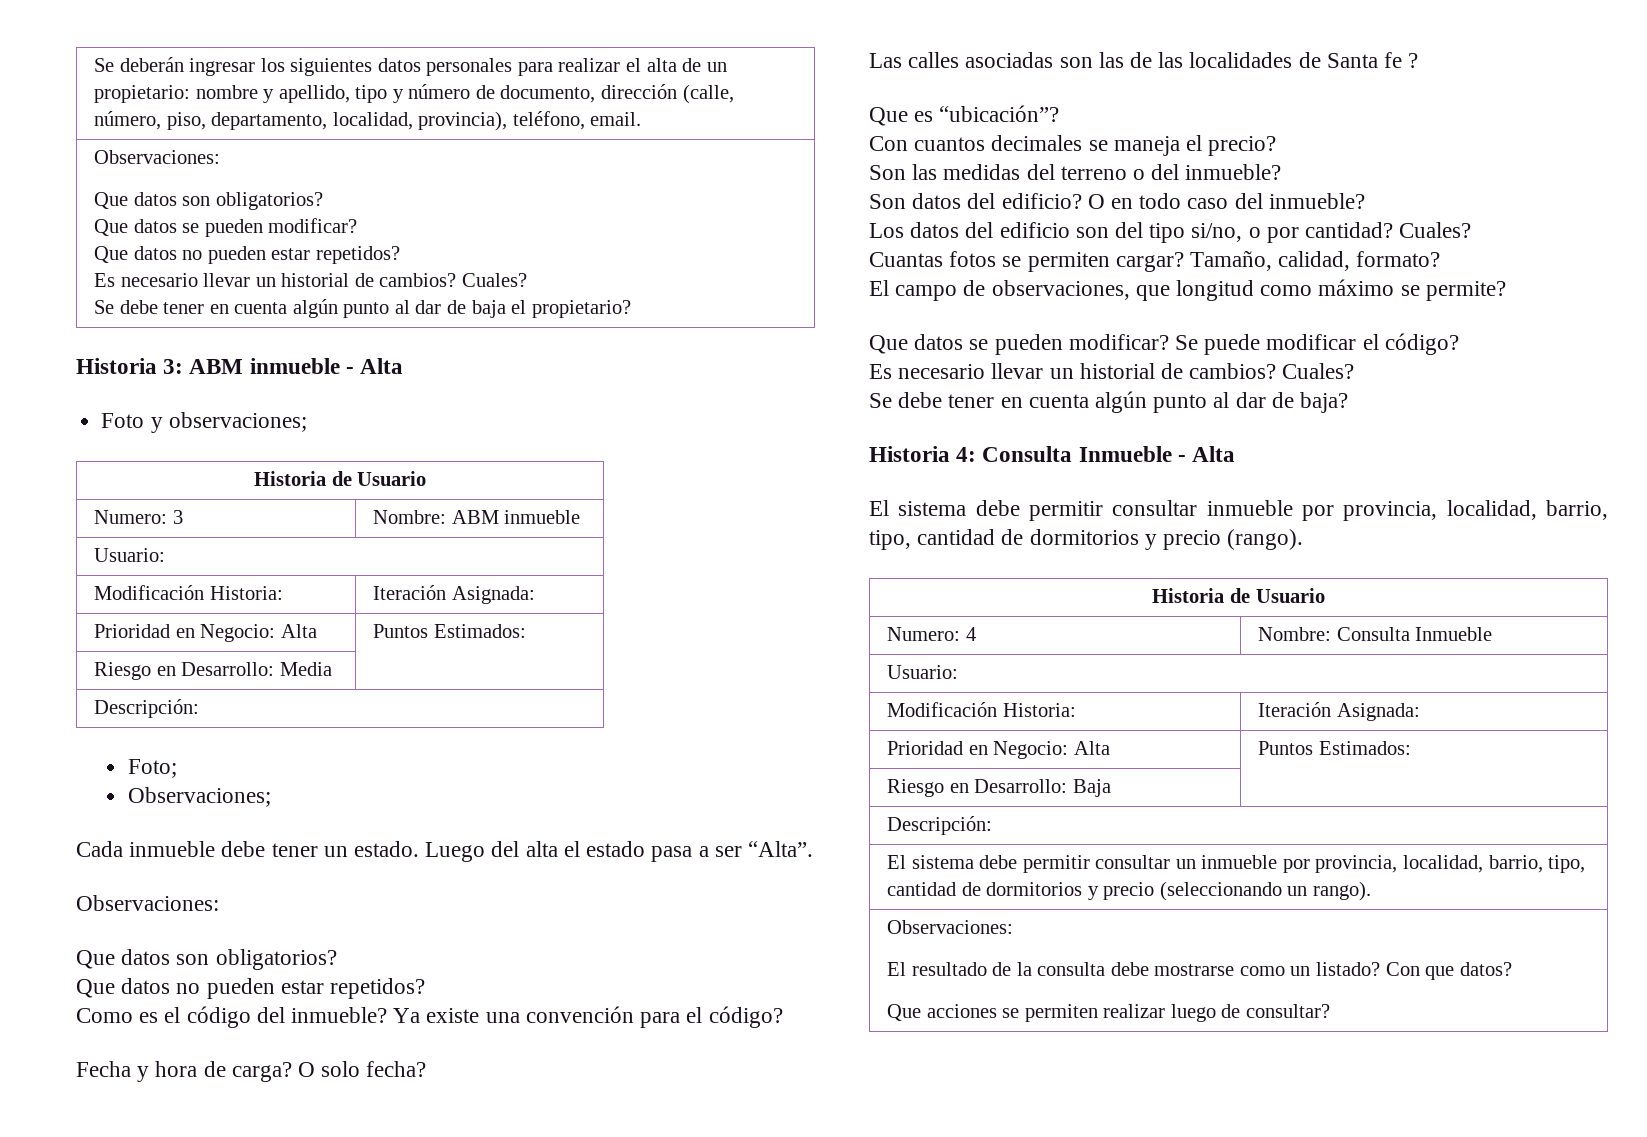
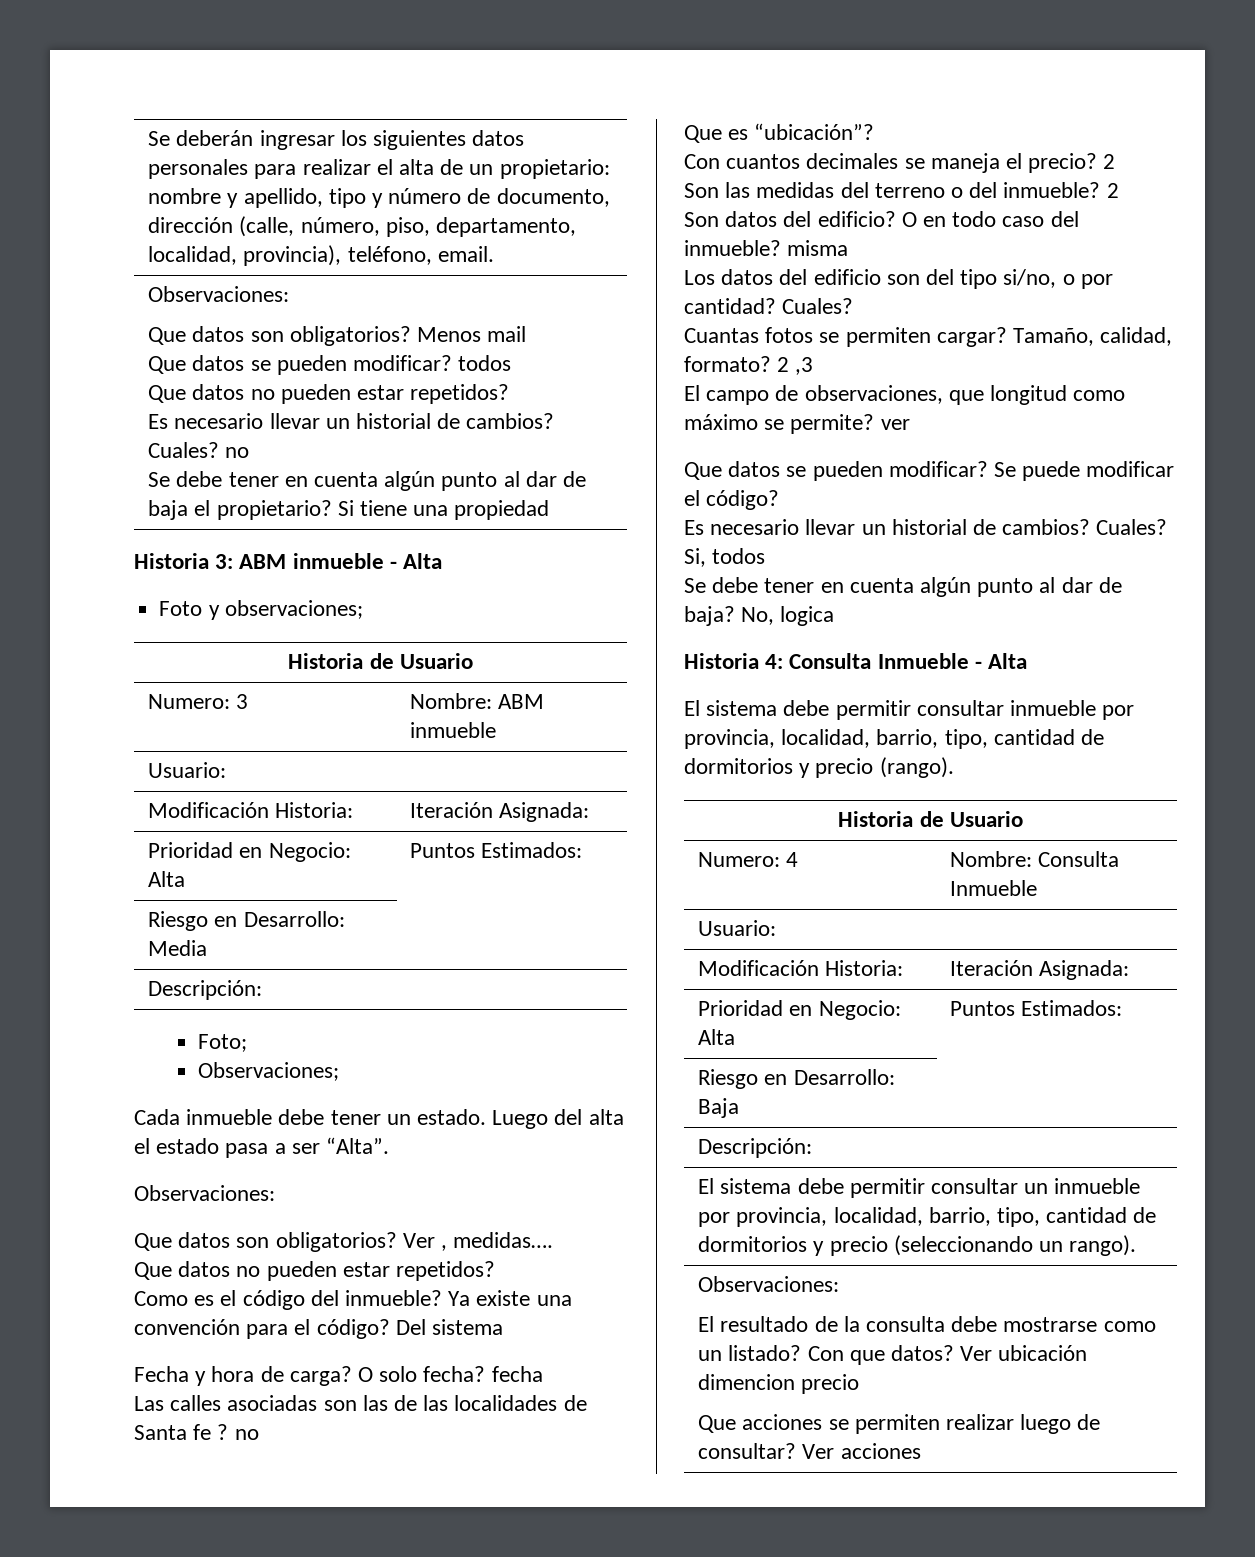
[94,218,358,237] // Que datos se pueden modificar? -> [416,326,527,342] [148,355,512,375] Menos mail // Que datos se pueden modificar? todos
(527, 280) none -> [225,447,250,458] no
(631, 309) none -> [337,500,550,520] Si tiene una propiedad
(337, 959) none -> [402,1232,554,1251] Ver , medidas….
(783, 1017) none -> [395,1319,504,1335] Del sistema
(427, 1069) none -> [491,1366,543,1382] fecha
(1419, 60) none -> [234,1429,259,1440] no
(1277, 146) none -> [1103,154,1116,169] 2
(1282, 172) none -> [1106,183,1119,198] 2
(1365, 201) none -> [787,240,849,256] misma
(1441, 259) none -> [777,357,814,375] 2 ,3
(1506, 291) none -> [880,419,910,430] ver
(1355, 371) none -> [684,548,766,567] Si, todos
(1349, 402) none -> [741,606,835,626] No, logica
(1512, 969) none -> [960,1345,1088,1361] [698,1374,860,1394] Ver ubicación dimencion precio
(1330, 1011) none -> [802,1443,921,1459] Ver acciones

